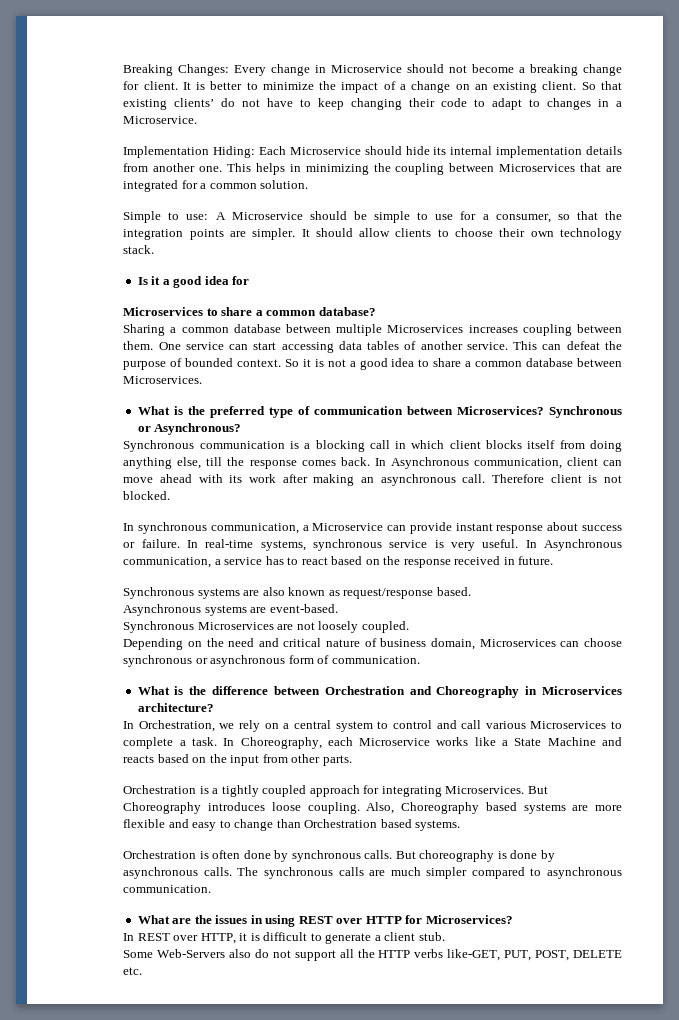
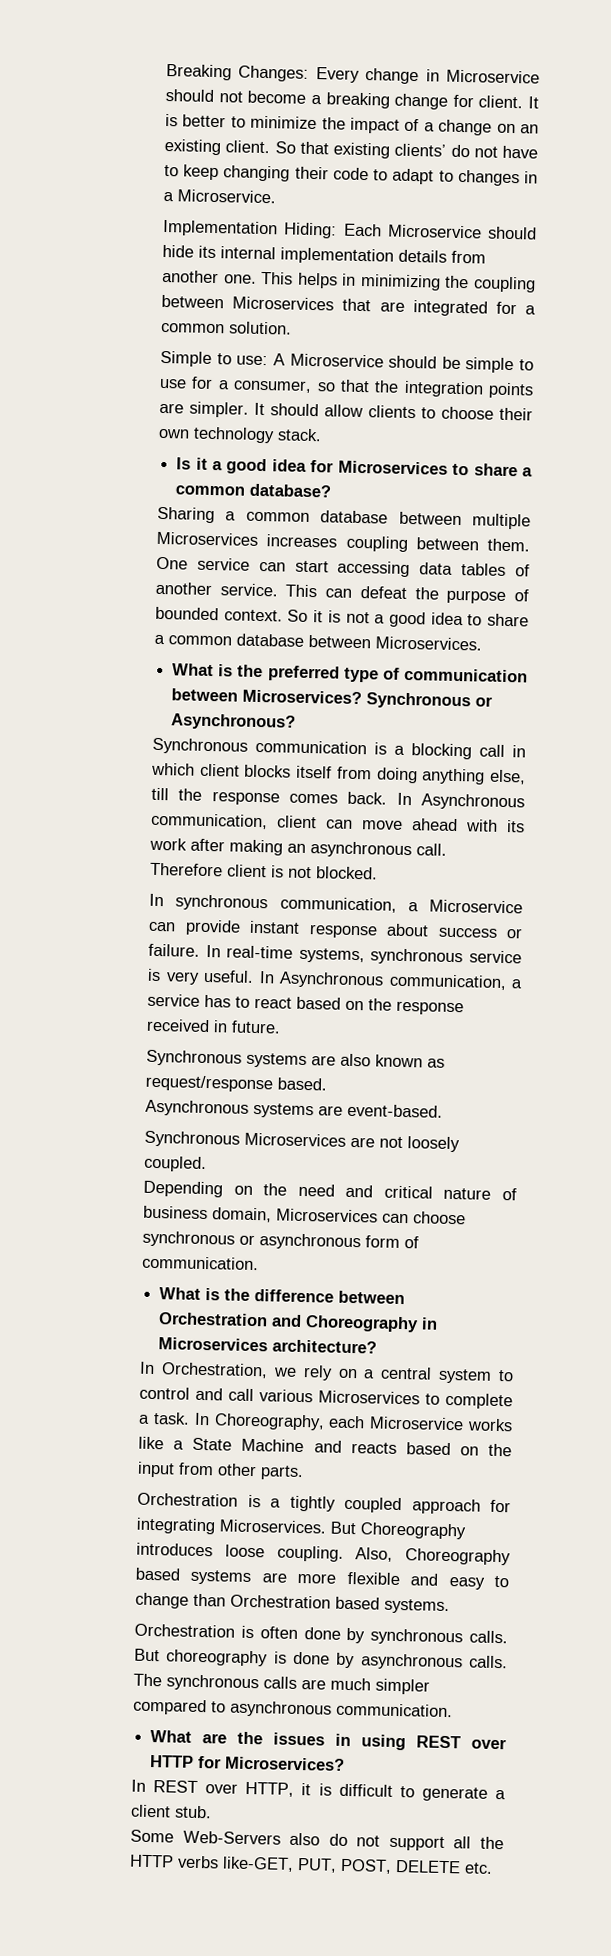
(250, 280) // -> (335, 466) none

